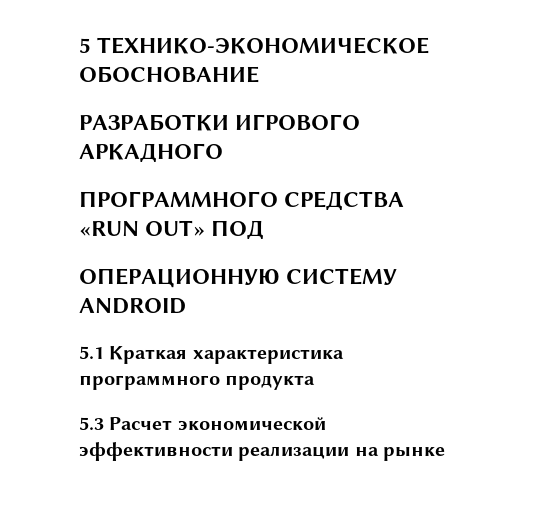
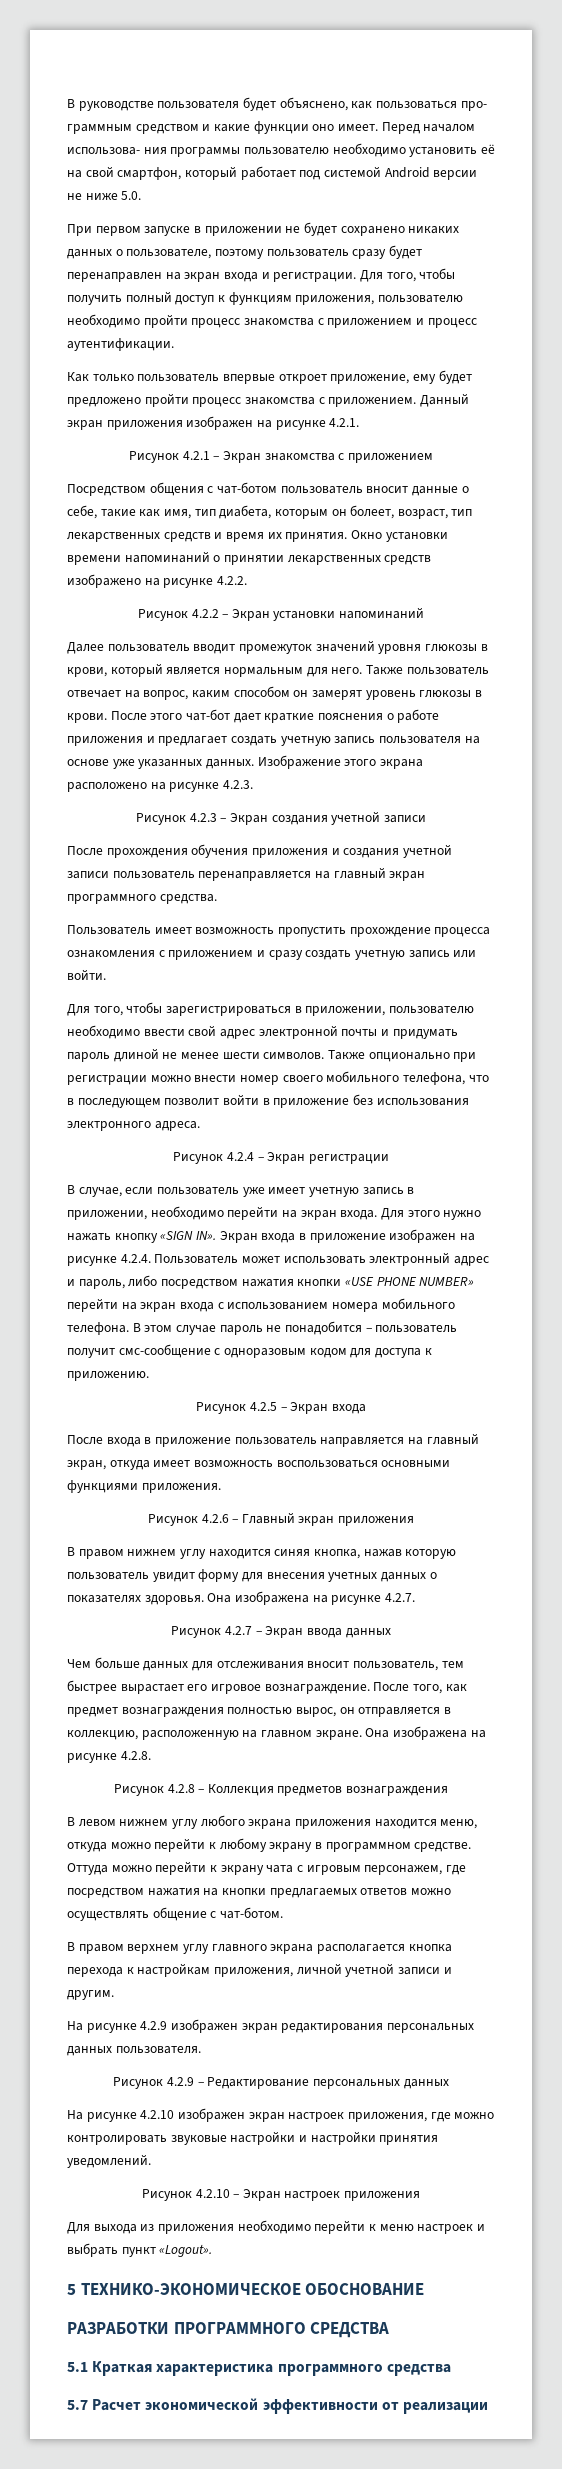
(79, 45) none -> [67,97,487,111] [67,121,476,134] [67,143,495,157] [67,166,478,180] [67,191,142,200] [67,222,460,236] [67,245,422,259] [67,268,456,282] [67,291,463,305] [67,314,477,328] [67,338,174,351] [67,370,472,384] [67,393,469,407] [67,416,360,430] [129,451,433,463] [67,482,469,496] [67,505,473,519] [67,530,448,542] [67,551,432,565] [67,574,247,588] [137,607,425,621] [67,640,488,654] [67,663,489,677] [67,686,482,700] [67,709,440,723] [67,736,480,746] [67,755,423,769] [67,780,253,792] [136,811,426,825] [67,844,452,858] [67,867,426,881] [67,894,217,904] [67,925,491,937] [67,950,477,960] [67,969,106,980] [67,1002,474,1016] [67,1025,458,1039] [67,1048,477,1062] [67,1071,489,1085] [67,1094,469,1108] [67,1121,200,1131] [173,1152,389,1164] [67,1185,415,1197] [67,1206,482,1220] [67,1229,475,1243] [67,1252,489,1266] [67,1275,475,1289] [67,1298,455,1312] [67,1321,458,1335] [67,1344,432,1358] [67,1371,149,1381] [196,1402,366,1414] [67,1433,479,1447] [67,1460,451,1470] [67,1480,221,1493] [147,1512,415,1526] [67,1547,457,1559] [67,1569,437,1582] [67,1591,415,1605] [171,1626,391,1638] [67,1657,464,1671] [67,1680,467,1694] [67,1707,451,1717] [67,1726,486,1740] [67,1751,151,1763] [113,1784,449,1796] [67,1815,478,1829] [67,1838,472,1852] [67,1861,466,1875] [67,1888,451,1898] [67,1907,283,1921] [67,1942,452,1954] [67,1963,452,1977] [67,1990,114,2000] [67,2019,474,2033] [67,2046,201,2056] [113,2077,449,2089] [67,2108,495,2122] [67,2131,439,2145] [67,2154,151,2168] [141,2189,421,2201] [67,2220,485,2234] [67,2243,213,2257] В руководстве пользователя будет объяснено, как пользоваться про- граммным средством и какие функции оно имеет. Перед началом использова- ния программы пользователю необходимо установить её на свой смартфон, который работает под системой Android версии не ниже 5.0. // При первом запуске в приложении не будет сохранено никаких данных о пользователе, поэтому пользователь сразу будет перенаправлен на экран входа и регистрации. Для того, чтобы получить полный доступ к функциям приложения, пользователю необходимо пройти процесс знакомства с приложением и процесс аутентификации. // Как только пользователь впервые откроет приложение, ему будет предложено пройти процесс знакомства с приложением. Данный экран приложения изображен на рисунке 4.2.1. // Рисунок 4.2.1 – Экран знакомства с приложением // Посредством общения с чат-ботом пользователь вносит данные о себе, такие как имя, тип диабета, которым он болеет, возраст, тип лекарственных средств и время их принятия. Окно установки времени напоминаний о принятии лекарственных средств изображено на рисунке 4.2.2. // Рисунок 4.2.2 – Экран установки напоминаний // Далее пользователь вводит промежуток значений уровня глюкозы в крови, который является нормальным для него. Также пользователь отвечает на вопрос, каким способом он замерят уровень глюкозы в крови. После этого чат-бот дает краткие пояснения о работе приложения и предлагает создать учетную запись пользователя на основе уже указанных данных. Изображение этого экрана расположено на рисунке 4.2.3. // Рисунок 4.2.3 – Экран создания учетной записи // После прохождения обучения приложения и создания учетной записи пользователь перенаправляется на главный экран программного средства. // Пользователь имеет возможность пропустить прохождение процесса ознакомления с приложением и сразу создать учетную запись или войти. // Для того, чтобы зарегистрироваться в приложении, пользователю необходимо ввести свой адрес электронной почты и придумать пароль длиной не менее шести символов. Также опционально при регистрации можно внести номер своего мобильного телефона, что в последующем позволит войти в приложение без использования электронного адреса. // Рисунок 4.2.4 – Экран регистрации // В случае, если пользователь уже имеет учетную запись в приложении, необходимо перейти на экран входа. Для этого нужно нажать кнопку «SIGN IN». Экран входа в приложение изображен на рисунке 4.2.4. Пользователь может использовать электронный адрес и пароль, либо посредством нажатия кнопки «USE PHONE NUMBER» перейти на экран входа с использованием номера мобильного телефона. В этом случае пароль не понадобится – пользователь получит смс-сообщение с одноразовым кодом для доступа к приложению. // Рисунок 4.2.5 – Экран входа // После входа в приложение пользователь направляется на главный экран, откуда имеет возможность воспользоваться основными функциями приложения. // Рисунок 4.2.6 – Главный экран приложения // В правом нижнем углу находится синяя кнопка, нажав которую пользователь увидит форму для внесения учетных данных о показателях здоровья. Она изображена на рисунке 4.2.7. // Рисунок 4.2.7 – Экран ввода данных // Чем больше данных для отслеживания вносит пользователь, тем быстрее вырастает его игровое вознаграждение. После того, как предмет вознаграждения полностью вырос, он отправляется в коллекцию, расположенную на главном экране. Она изображена на рисунке 4.2.8. // Рисунок 4.2.8 – Коллекция предметов вознаграждения // В левом нижнем углу любого экрана приложения находится меню, откуда можно перейти к любому экрану в программном средстве. Оттуда можно перейти к экрану чата с игровым персонажем, где посредством нажатия на кнопки предлагаемых ответов можно осуществлять общение с чат-ботом. // В правом верхнем углу главного экрана располагается кнопка перехода к настройкам приложения, личной учетной записи и другим. // На рисунке 4.2.9 изображен экран редактирования персональных данных пользователя. // Рисунок 4.2.9 – Редактирование персональных данных // На рисунке 4.2.10 изображен экран настроек приложения, где можно контролировать звуковые настройки и настройки принятия уведомлений. // Рисунок 4.2.10 – Экран настроек приложения // Для выхода из приложения необходимо перейти к меню настроек и выбрать пункт «Logout». //
[235,114,361,130] [79,143,223,163] ИГРОВОГО АРКАДНОГО // -> (169, 2328) none
[79,220,265,240] [79,268,398,288] [79,298,186,314] «RUN OUT» ПОД // ОПЕРАЦИОННУЮ СИСТЕМУ ANDROID -> (390, 2330) none
[225,375,316,390] [79,417,104,430] продукта // 5.3 -> [386,2364,451,2376] [67,2400,88,2410] средства // 5.7
[238,446,446,461] реализации на рынке -> [381,2402,488,2414] от реализации

